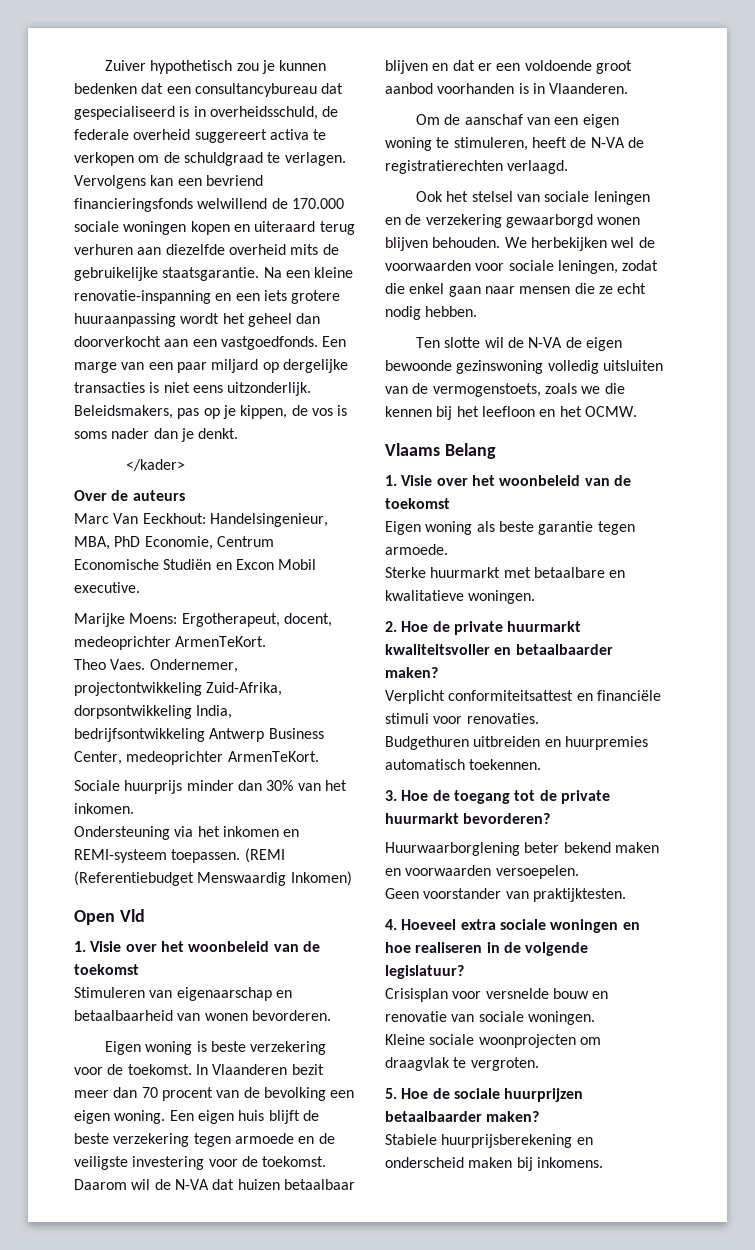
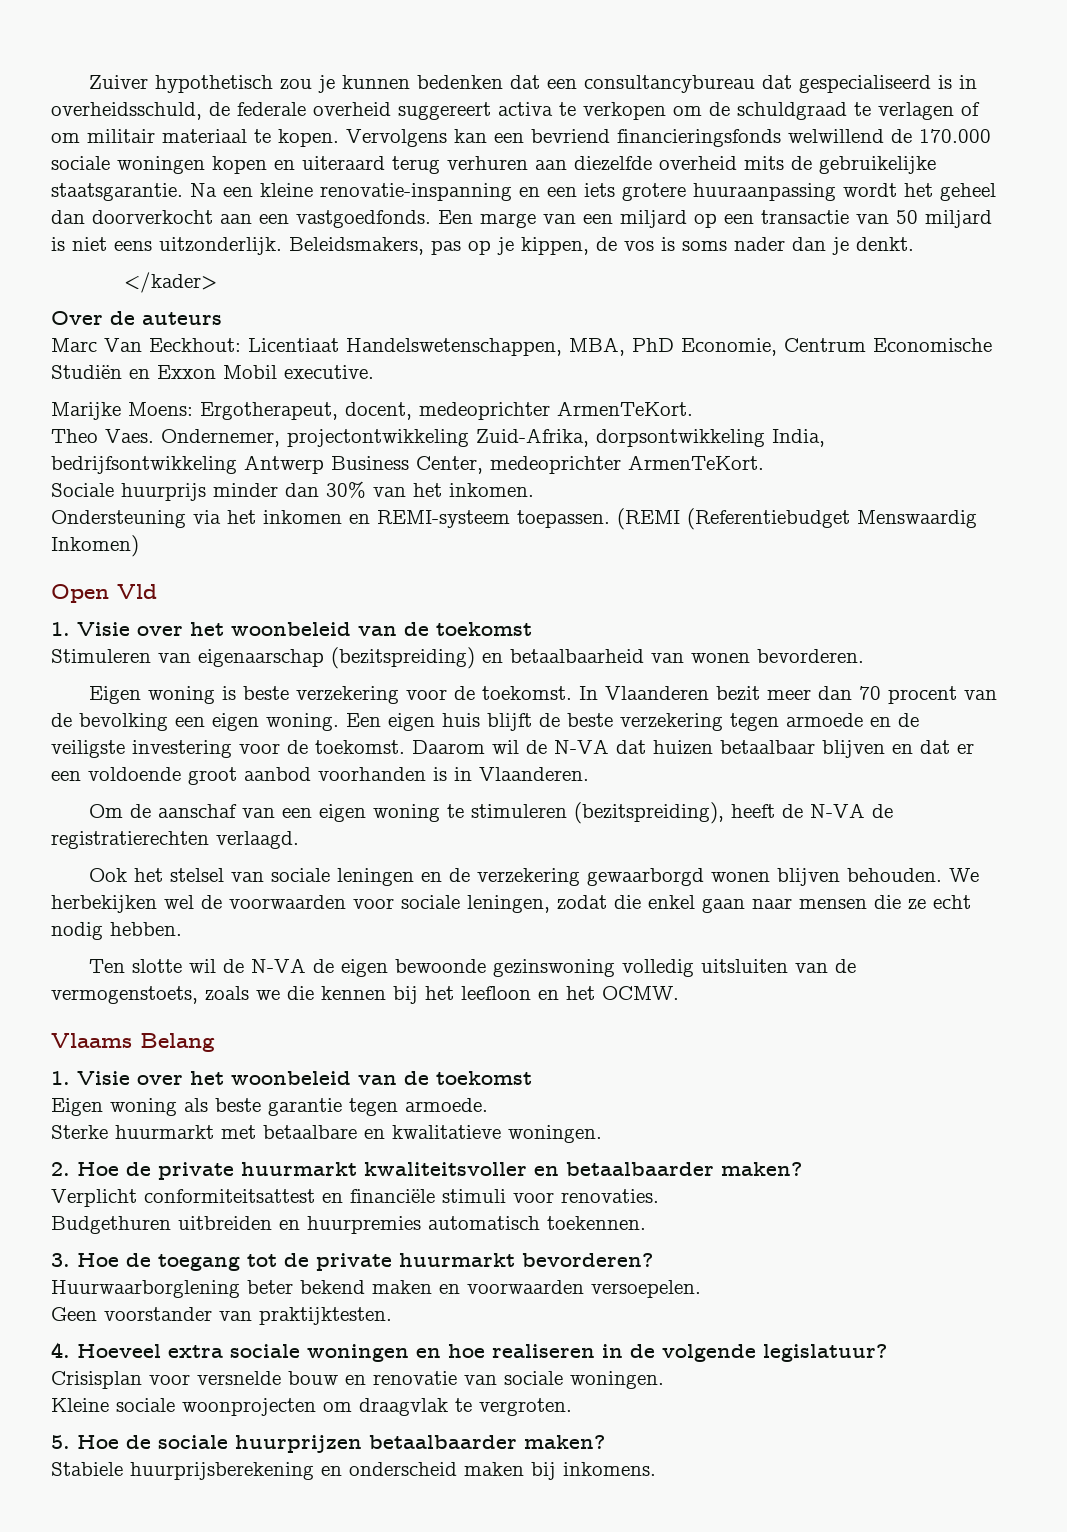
[284,152,346,166] verlagen. -> [878,102,980,120] [51,129,339,147] verlagen of om militair materiaal te kopen.
[176,362,207,373] paar -> (613, 219) none
[282,359,348,373] [74,382,145,393] dergelijke transacties -> [724,210,992,228] een transactie van 50 miljard
[209,513,328,527] Handelsingenieur, -> [248,338,562,356] Licentiaat Handelswetenschappen,
[235,559,274,570] Excon -> [157,365,216,379] Exxon
(272, 994) none -> [331,647,475,669] (bezitspreiding)
[453,137,528,151] stimuleren, -> [471,802,725,824] stimuleren (bezitspreiding),

